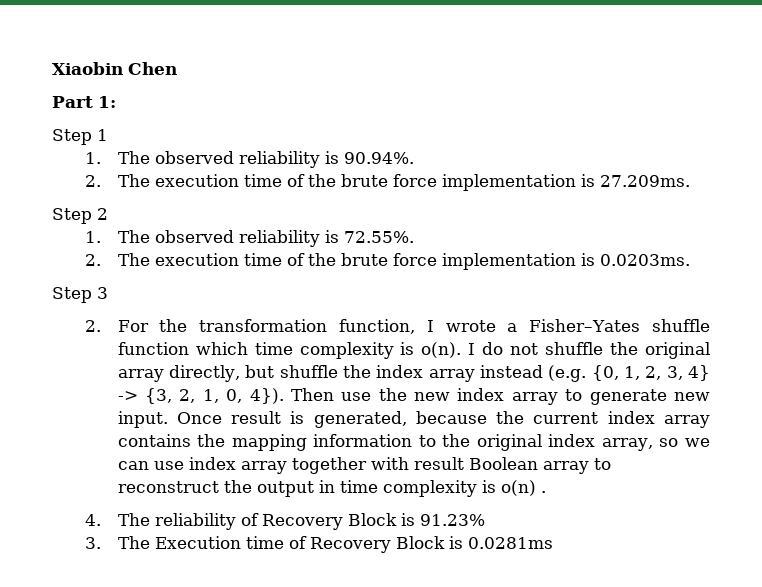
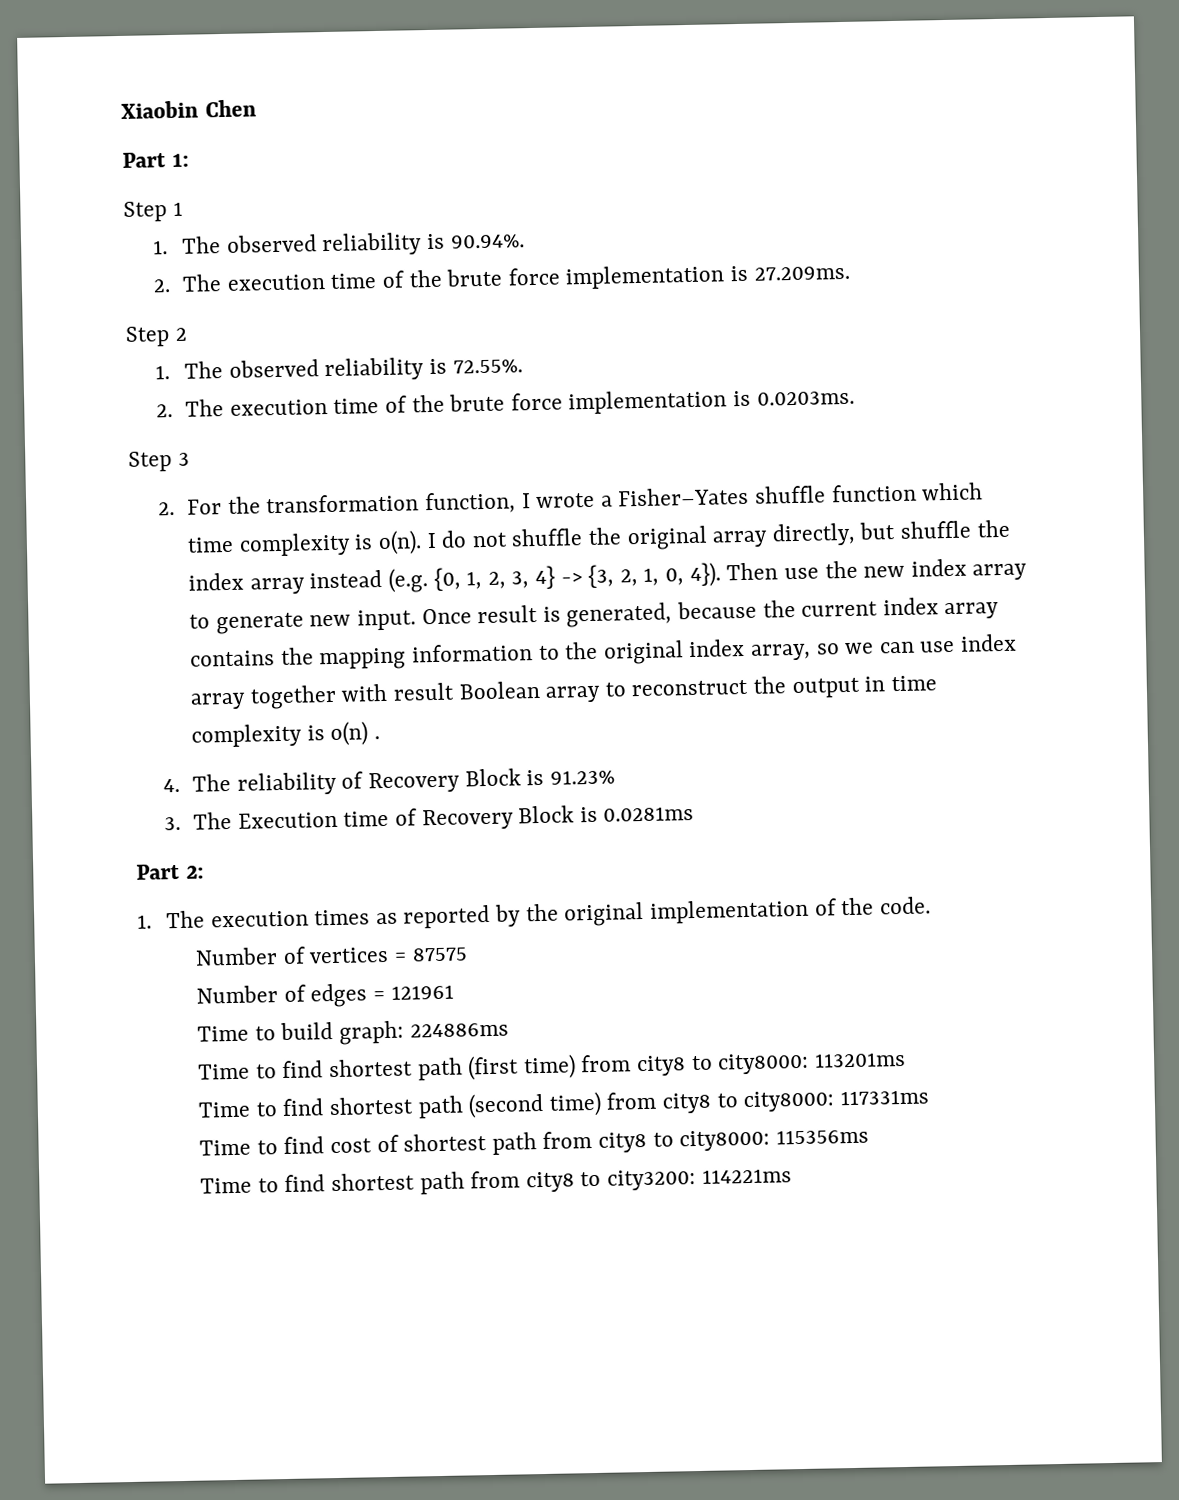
(553, 543) none -> [136,863,204,880] [137,896,931,929] [195,946,468,966] [196,983,454,1008] [197,1020,509,1045] [198,1051,906,1081] [198,1089,929,1119] [199,1128,869,1156] [200,1168,792,1195] // Part 2: // 1. The execution times as reported by the original implementation of the code. // Number of vertices = 87575 // Number of edges = 121961 // Time to build graph: 224886ms // Time to find shortest path (first time) from city8 to city8000: 113201ms // Time to find shortest path (second time) from city8 to city8000: 117331ms // Time to find cost of shortest path from city8 to city8000: 115356ms // Time to find shortest path from city8 to city3200: 114221ms

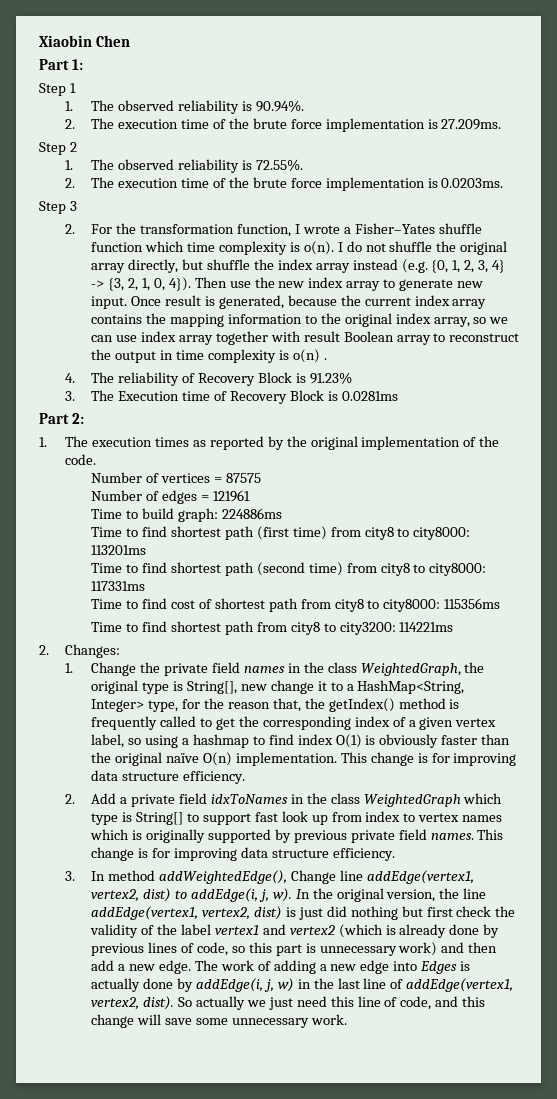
(792, 1176) none -> [39,644,121,658] [65,662,485,676] [91,680,465,694] [91,698,460,712] [91,716,497,730] [91,734,511,748] [91,752,517,766] [91,770,246,784] [65,793,503,807] [91,811,503,825] [90,829,504,843] [91,847,395,861] [65,870,474,884] [91,888,487,902] [91,906,516,920] [90,924,500,938] [91,942,498,956] [91,960,471,974] [91,978,514,992] [91,996,486,1010] [91,1014,347,1028] // 2. Changes: // 1. Change the private field names in the class WeightedGraph, the original type is String[], new change it to a HashMap<String, Integer> type, for the reason that, the getIndex() method is frequently called to get the corresponding index of a given vertex label, so using a hashmap to find index O(1) is obviously faster than the original naïve O(n) implementation. This change is for improving data structure efficiency. // 2. Add a private field idxToNames in the class WeightedGraph which type is String[] to support fast look up from index to vertex names which is originally supported by previous private field names. This change is for improving data structure efficiency. // 3. In method addWeightedEdge(), Change line addEdge(vertex1, vertex2, dist) to addEdge(i, j, w). In the original version, the line addEdge(vertex1, vertex2, dist) is just did nothing but first check the validity of the label vertex1 and vertex2 (which is already done by previous lines of code, so this part is unnecessary work) and then add a new edge. The work of adding a new edge into Edges is actually done by addEdge(i, j, w) in the last line of addEdge(vertex1, vertex2, dist). So actually we just need this line of code, and this change will save some unnecessary work.

